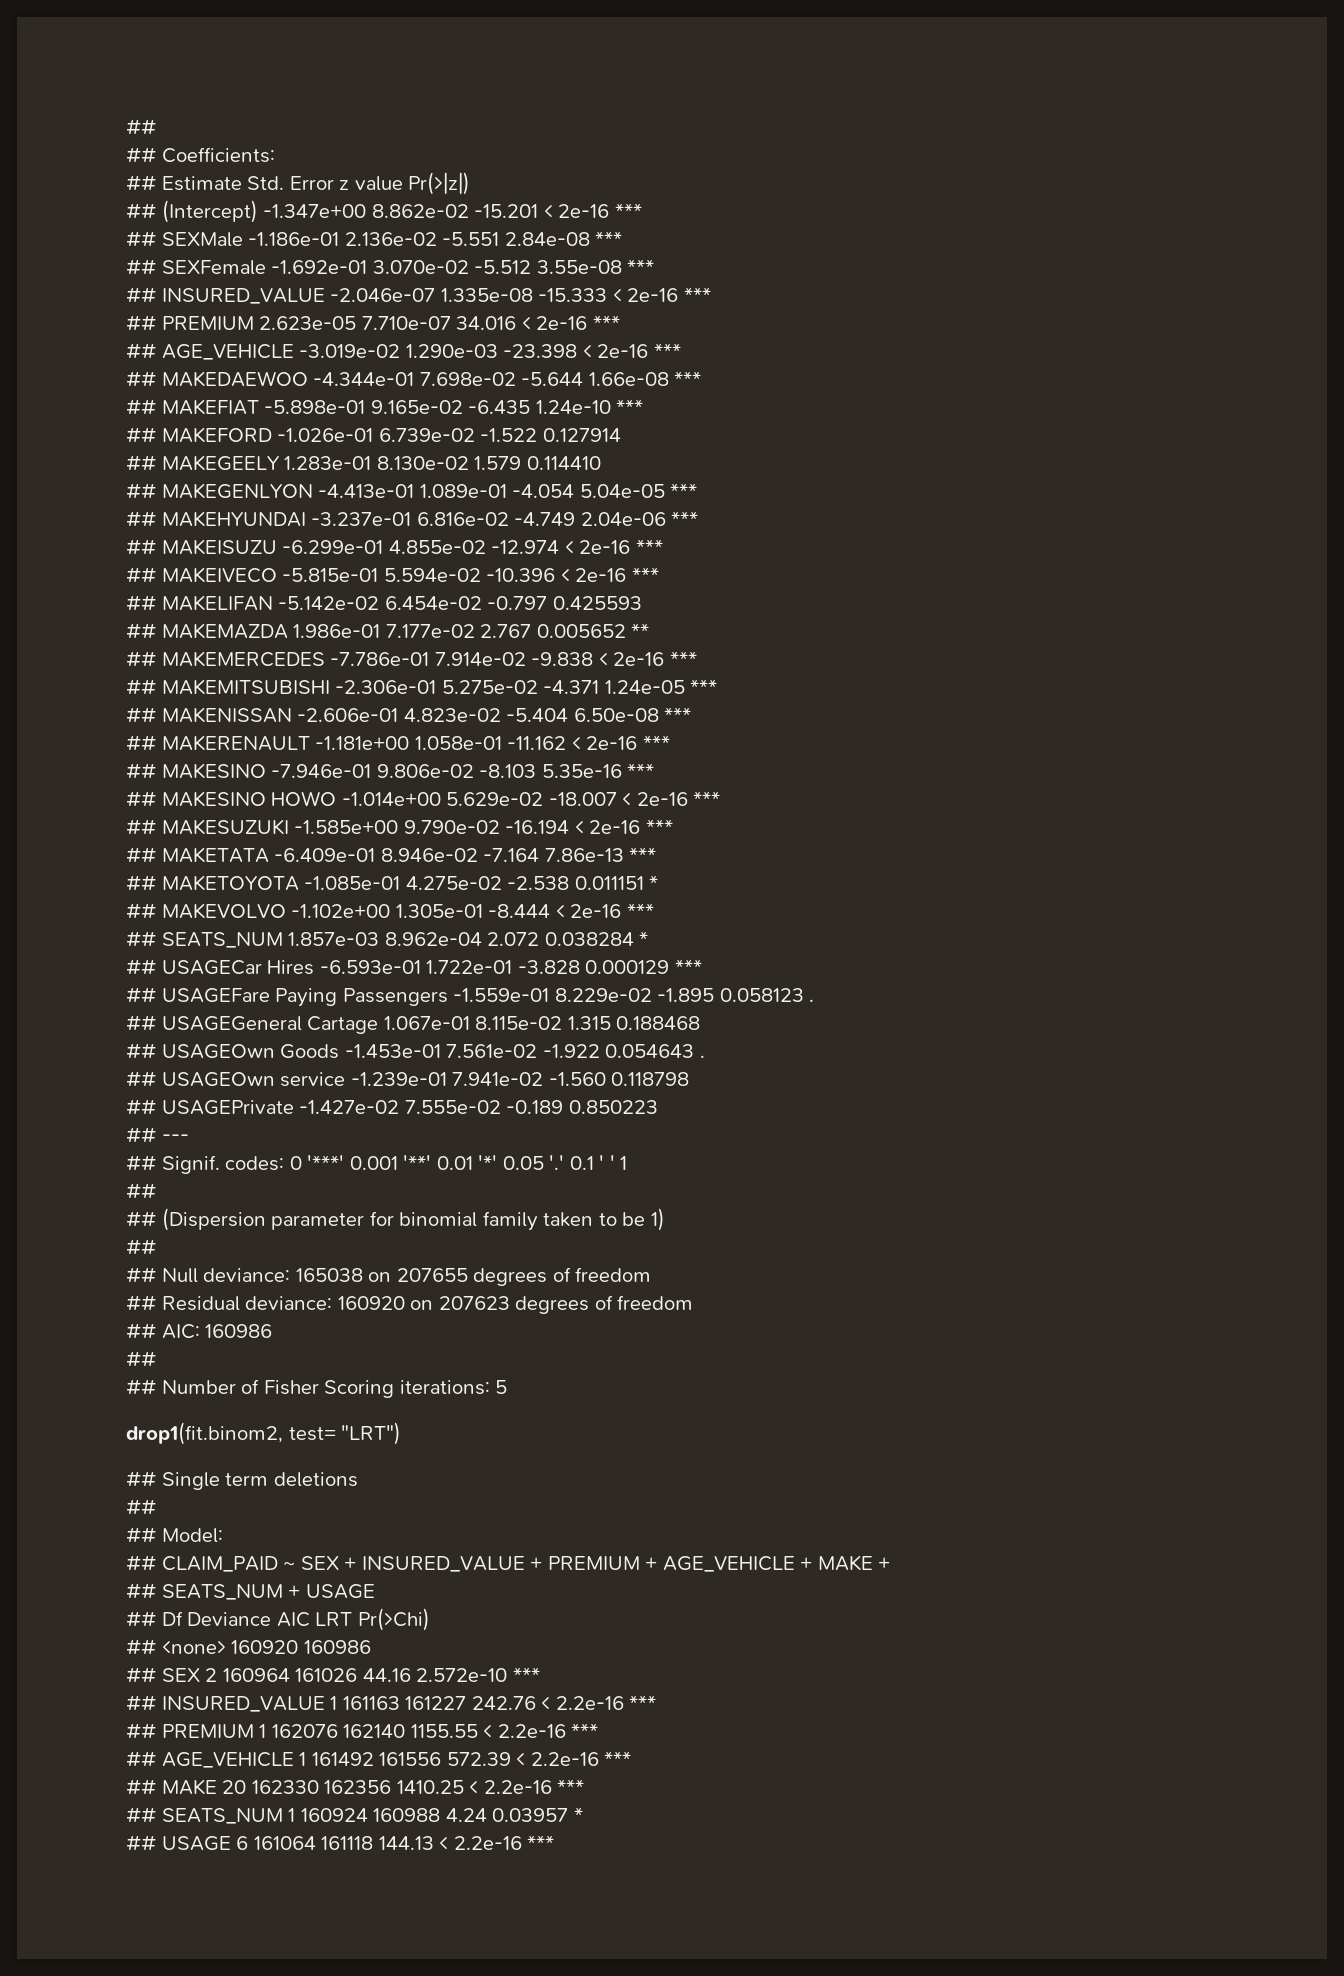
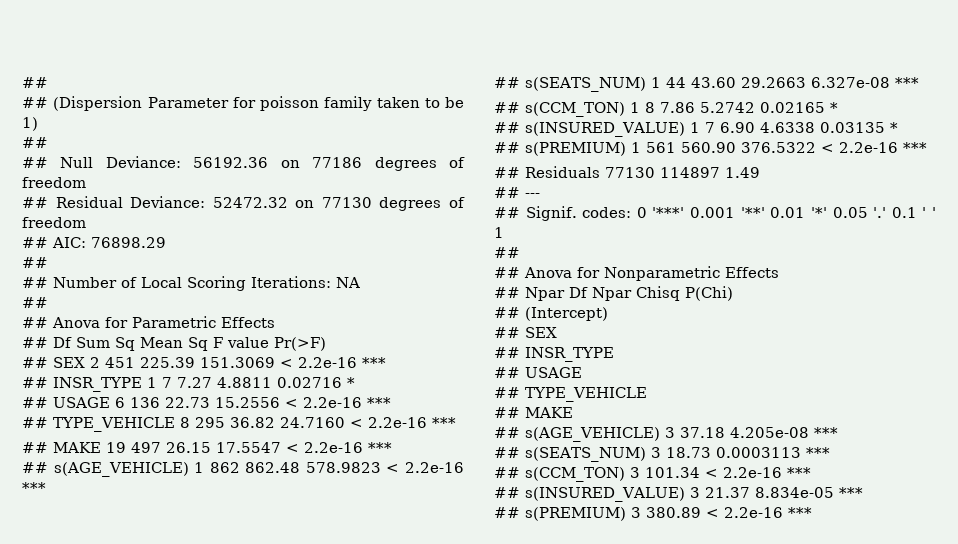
[126,119,156,135] [126,147,275,163] [126,172,471,195] [126,200,642,223] [126,231,623,247] [126,259,655,275] [126,287,711,304] [126,315,620,331] [126,343,681,360] [126,371,702,387] [126,399,644,415] [126,427,621,443] [126,455,601,471] [126,483,698,499] [126,511,699,527] [126,539,663,555] [126,567,659,583] [126,595,642,611] [126,623,650,639] [126,651,697,667] [126,679,718,695] [126,707,692,723] [126,735,670,751] [126,763,655,779] [126,791,721,807] [126,819,673,835] [126,847,657,863] [126,875,659,891] [126,903,654,919] [126,931,649,948] [126,959,702,975] [126,987,815,1007] [126,1015,701,1034] [126,1043,705,1059] [126,1071,690,1087] [126,1099,658,1115] ## // ## Coefficients: // ## Estimate Std. Error z value Pr(>|z|) // ## (Intercept) -1.347e+00 8.862e-02 -15.201 < 2e-16 *** // ## SEXMale -1.186e-01 2.136e-02 -5.551 2.84e-08 *** // ## SEXFemale -1.692e-01 3.070e-02 -5.512 3.55e-08 *** // ## INSURED_VALUE -2.046e-07 1.335e-08 -15.333 < 2e-16 *** // ## PREMIUM 2.623e-05 7.710e-07 34.016 < 2e-16 *** // ## AGE_VEHICLE -3.019e-02 1.290e-03 -23.398 < 2e-16 *** // ## MAKEDAEWOO -4.344e-01 7.698e-02 -5.644 1.66e-08 *** // ## MAKEFIAT -5.898e-01 9.165e-02 -6.435 1.24e-10 *** // ## MAKEFORD -1.026e-01 6.739e-02 -1.522 0.127914 // ## MAKEGEELY 1.283e-01 8.130e-02 1.579 0.114410 // ## MAKEGENLYON -4.413e-01 1.089e-01 -4.054 5.04e-05 *** // ## MAKEHYUNDAI -3.237e-01 6.816e-02 -4.749 2.04e-06 *** // ## MAKEISUZU -6.299e-01 4.855e-02 -12.974 < 2e-16 *** // ## MAKEIVECO -5.815e-01 5.594e-02 -10.396 < 2e-16 *** // ## MAKELIFAN -5.142e-02 6.454e-02 -0.797 0.425593 // ## MAKEMAZDA 1.986e-01 7.177e-02 2.767 0.005652 ** // ## MAKEMERCEDES -7.786e-01 7.914e-02 -9.838 < 2e-16 *** // ## MAKEMITSUBISHI -2.306e-01 5.275e-02 -4.371 1.24e-05 *** // ## MAKENISSAN -2.606e-01 4.823e-02 -5.404 6.50e-08 *** // ## MAKERENAULT -1.181e+00 1.058e-01 -11.162 < 2e-16 *** // ## MAKESINO -7.946e-01 9.806e-02 -8.103 5.35e-16 *** // ## MAKESINO HOWO -1.014e+00 5.629e-02 -18.007 < 2e-16 *** // ## MAKESUZUKI -1.585e+00 9.790e-02 -16.194 < 2e-16 *** // ## MAKETATA -6.409e-01 8.946e-02 -7.164 7.86e-13 *** // ## MAKETOYOTA -1.085e-01 4.275e-02 -2.538 0.011151 * // ## MAKEVOLVO -1.102e+00 1.305e-01 -8.444 < 2e-16 *** // ## SEATS_NUM 1.857e-03 8.962e-04 2.072 0.038284 * // ## USAGECar Hires -6.593e-01 1.722e-01 -3.828 0.000129 *** // ## USAGEFare Paying Passengers -1.559e-01 8.229e-02 -1.895 0.058123 . // ## USAGEGeneral Cartage 1.067e-01 8.115e-02 1.315 0.188468 // ## USAGEOwn Goods -1.453e-01 7.561e-02 -1.922 0.054643 . // ## USAGEOwn service -1.239e-01 7.941e-02 -1.560 0.118798 // ## USAGEPrivate -1.427e-02 7.555e-02 -0.189 0.850223 -> [22,77,48,88] [22,96,464,111] [22,117,38,131] [22,137,48,148] [22,156,466,171] [22,177,86,188] [22,196,465,211] [22,217,86,228] [22,237,166,248] [22,257,48,268] [22,276,360,291] [22,297,48,308] [22,316,275,328] [22,337,326,351] [22,357,386,368] [22,377,355,392] [22,397,391,408] [22,417,456,432] [22,442,392,453] [22,462,464,477] [22,482,46,493] [494,77,919,92] [494,102,838,117] [494,122,898,137] [494,142,927,156] [494,166,760,178] ## // ## (Dispersion Parameter for poisson family taken to be 1) // ## // ## Null Deviance: 56192.36 on 77186 degrees of freedom // ## Residual Deviance: 52472.32 on 77130 degrees of freedom // ## AIC: 76898.29 // ## // ## Number of Local Scoring Iterations: NA // ## // ## Anova for Parametric Effects // ## Df Sum Sq Mean Sq F value Pr(>F) // ## SEX 2 451 225.39 151.3069 < 2.2e-16 *** // ## INSR_TYPE 1 7 7.27 4.8811 0.02716 * // ## USAGE 6 136 22.73 15.2556 < 2.2e-16 *** // ## TYPE_VEHICLE 8 295 36.82 24.7160 < 2.2e-16 *** // ## MAKE 19 497 26.15 17.5547 < 2.2e-16 *** // ## s(AGE_VEHICLE) 1 862 862.48 578.9823 < 2.2e-16 *** // ## s(SEATS_NUM) 1 44 43.60 29.2663 6.327e-08 *** // ## s(CCM_TON) 1 8 7.86 5.2742 0.02165 * // ## s(INSURED_VALUE) 1 7 6.90 4.6338 0.03135 * // ## s(PREMIUM) 1 561 560.90 376.5322 < 2.2e-16 *** // ## Residuals 77130 114897 1.49
[161,1208,665,1231] [126,1239,156,1255] [126,1267,652,1286] [126,1295,694,1314] [126,1323,273,1339] [126,1351,156,1367] [126,1379,508,1398] [126,1422,402,1445] [126,1471,358,1490] [126,1499,156,1515] [126,1527,223,1543] [126,1555,891,1572] [126,1583,375,1600] [126,1608,430,1631] [126,1639,371,1655] [126,1667,540,1683] [126,1695,657,1712] [126,1723,599,1739] [126,1751,632,1768] [126,1779,585,1795] [126,1807,583,1824] [126,1835,434,1851] (Dispersion parameter for binomial family taken to be 1) // ## // ## Null deviance: 165038 on 207655 degrees of freedom // ## Residual deviance: 160920 on 207623 degrees of freedom // ## AIC: 160986 // ## // ## Number of Fisher Scoring iterations: 5 // drop1(fit.binom2, test= "LRT") // ## Single term deletions // ## // ## Model: // ## CLAIM_PAID ~ SEX + INSURED_VALUE + PREMIUM + AGE_VEHICLE + MAKE + // ## SEATS_NUM + USAGE // ## Df Deviance AIC LRT Pr(>Chi) // ## <none> 160920 160986 // ## SEX 2 160964 161026 44.16 2.572e-10 *** // ## INSURED_VALUE 1 161163 161227 242.76 < 2.2e-16 *** // ## PREMIUM 1 162076 162140 1155.55 < 2.2e-16 *** // ## AGE_VEHICLE 1 161492 161556 572.39 < 2.2e-16 *** // ## MAKE 20 162330 162356 1410.25 < 2.2e-16 *** // ## SEATS_NUM 1 160924 160988 4.24 0.03957 * // ## USAGE 6 161064 161118 144.13 -> [524,266,779,281] [494,286,733,301] [494,307,608,321] [494,327,557,338] [494,347,614,362] [494,367,582,378] [494,387,647,402] [494,407,573,418] [494,427,838,442] [494,447,830,462] [494,467,811,482] [494,487,863,502] [494,507,701,521] Anova for Nonparametric Effects // ## Npar Df Npar Chisq P(Chi) // ## (Intercept) // ## SEX // ## INSR_TYPE // ## USAGE // ## TYPE_VEHICLE // ## MAKE // ## s(AGE_VEHICLE) 3 37.18 4.205e-08 *** // ## s(SEATS_NUM) 3 18.73 0.0003113 *** // ## s(CCM_TON) 3 101.34 < 2.2e-16 *** // ## s(INSURED_VALUE) 3 21.37 8.834e-05 *** // ## s(PREMIUM) 3 380.89

